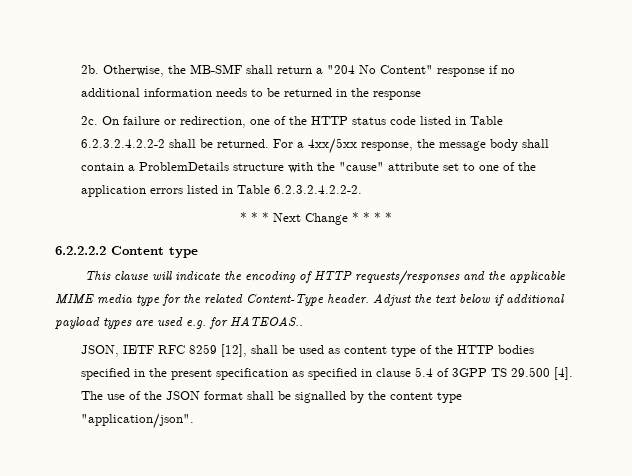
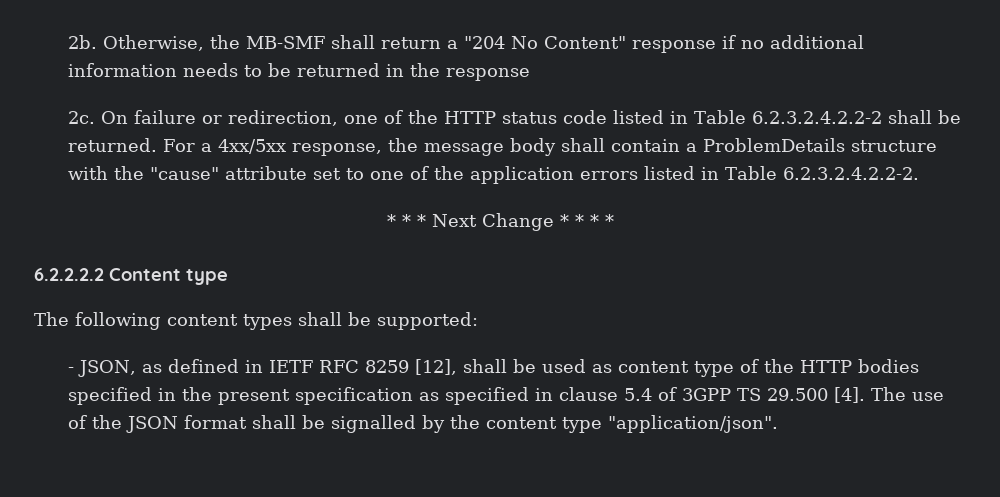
[85,270,567,285] [55,293,564,306] [55,316,303,329] [80,345,119,357] This clause will indicate the encoding of HTTP requests/responses and the applicable MIME media type for the related Content-Type header. Adjust the text below if additional payload types are used e.g. for HATEOAS.. // JSON, -> [34,312,478,330] [68,359,264,377] The following content types shall be supported: // - JSON, as defined in

